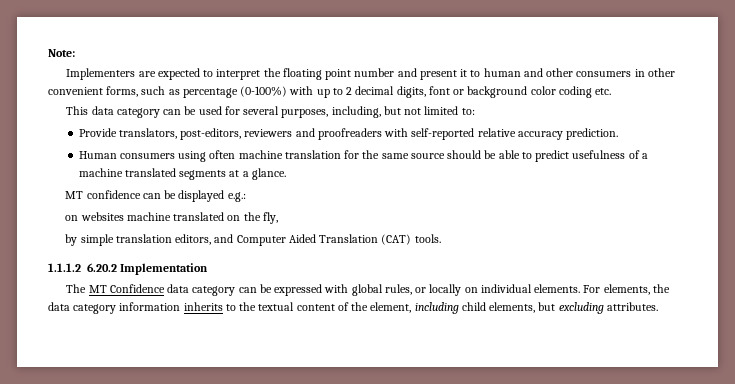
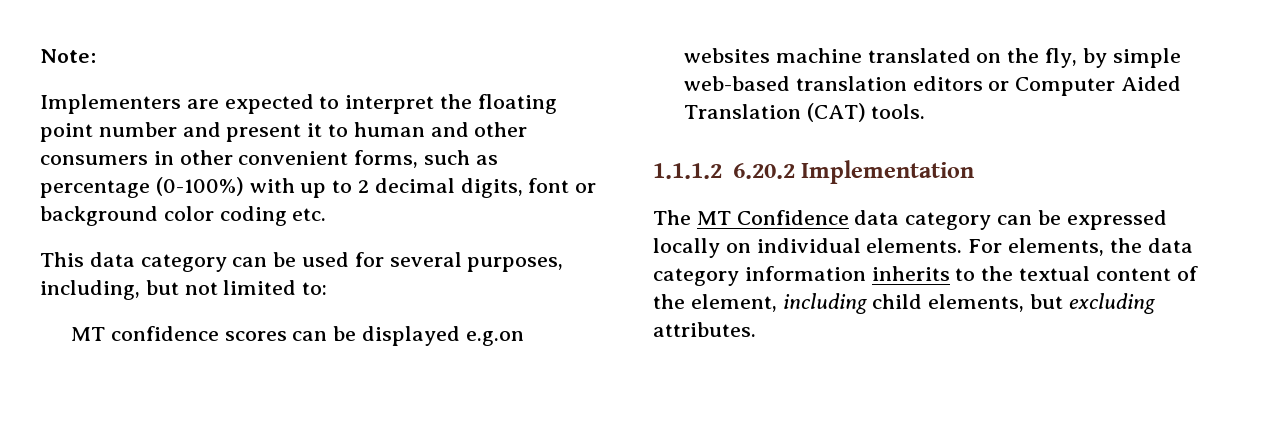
[78,128,619,140] [78,150,648,162] [78,168,286,180] // Provide translators, post-editors, reviewers and proofreaders with self-reported relative accuracy prediction. // Human consumers using often machine translation for the same source should be able to predict usefulness of a machine translated segments at a glance. -> (328, 288) none
(141, 194) none -> [224,331,287,341] scores
[227,192,246,202] [65,215,79,221] e.g.: // on -> [465,331,524,346] e.g.on
(278, 218) // -> (1077, 58) none
[115,234,234,245] translation editors, and -> [683,76,1010,91] web-based translation editors or
[324,284,427,296] with global rules, or -> (1167, 220) none

